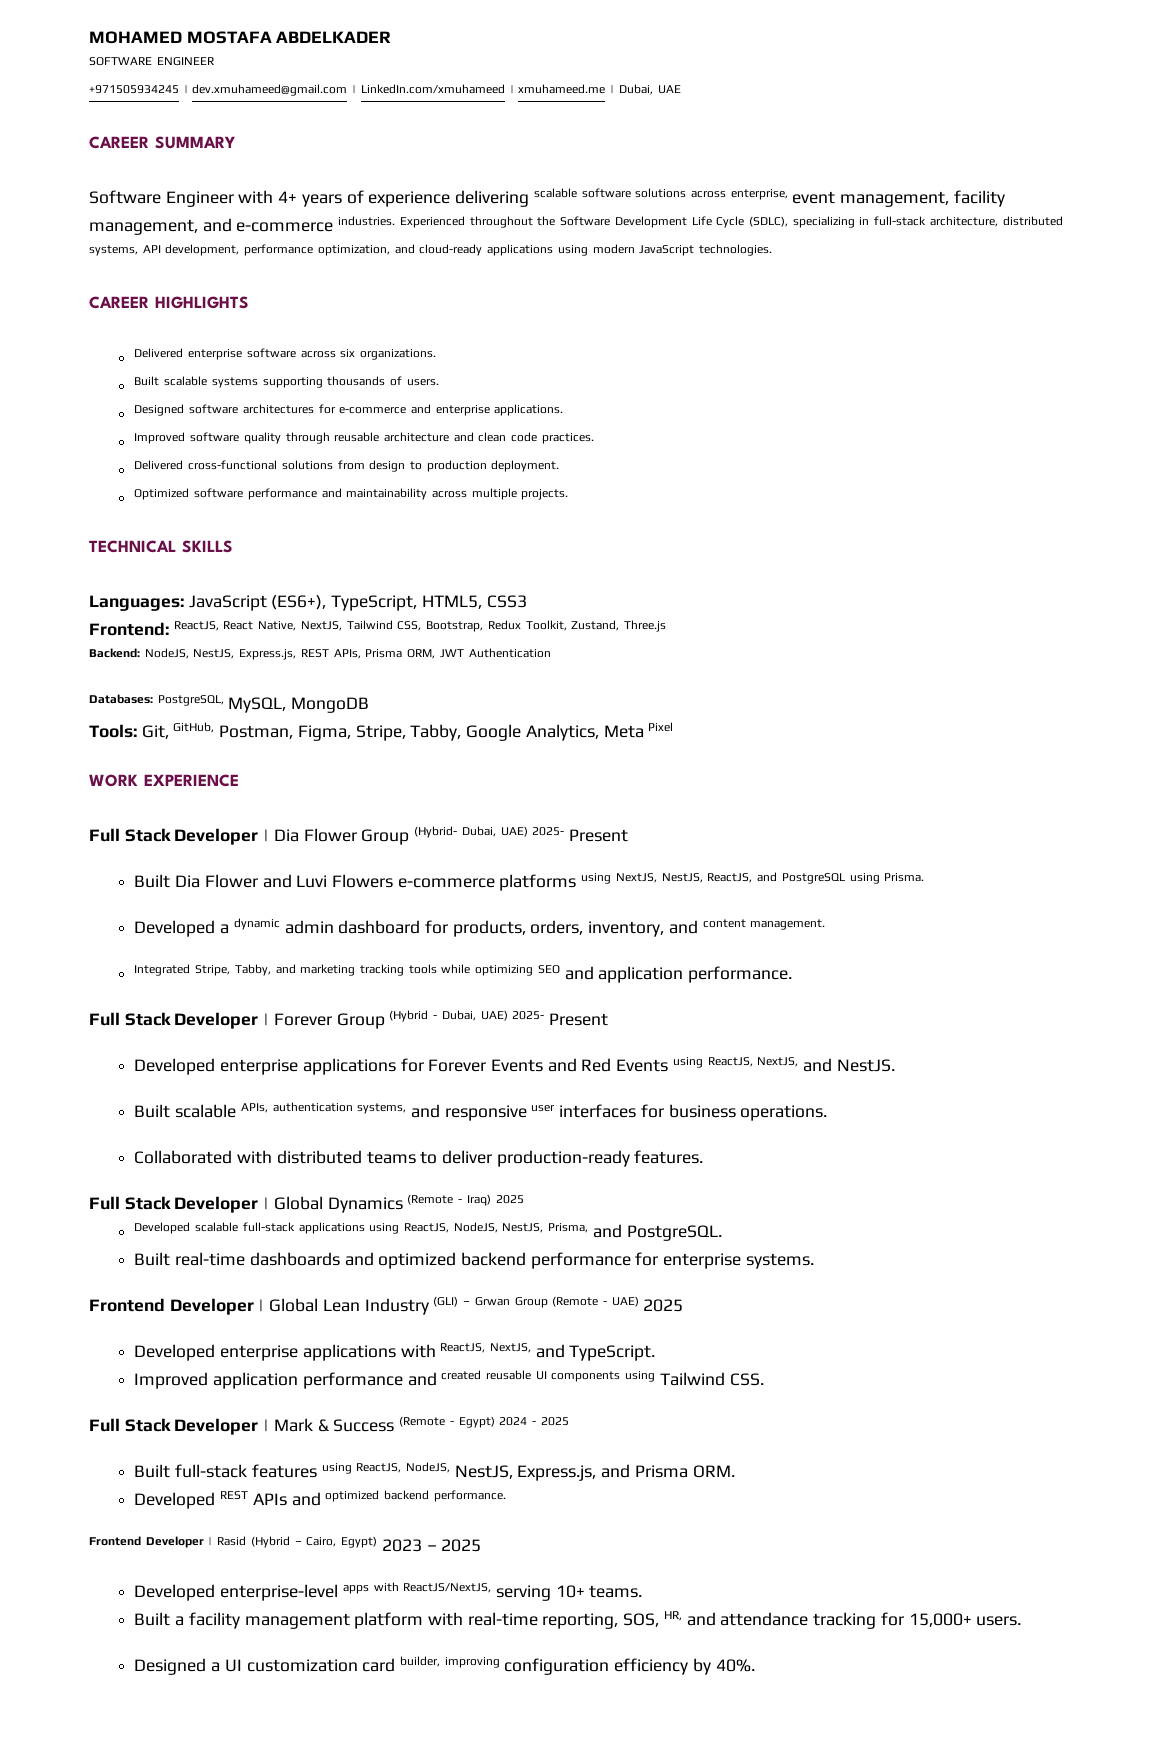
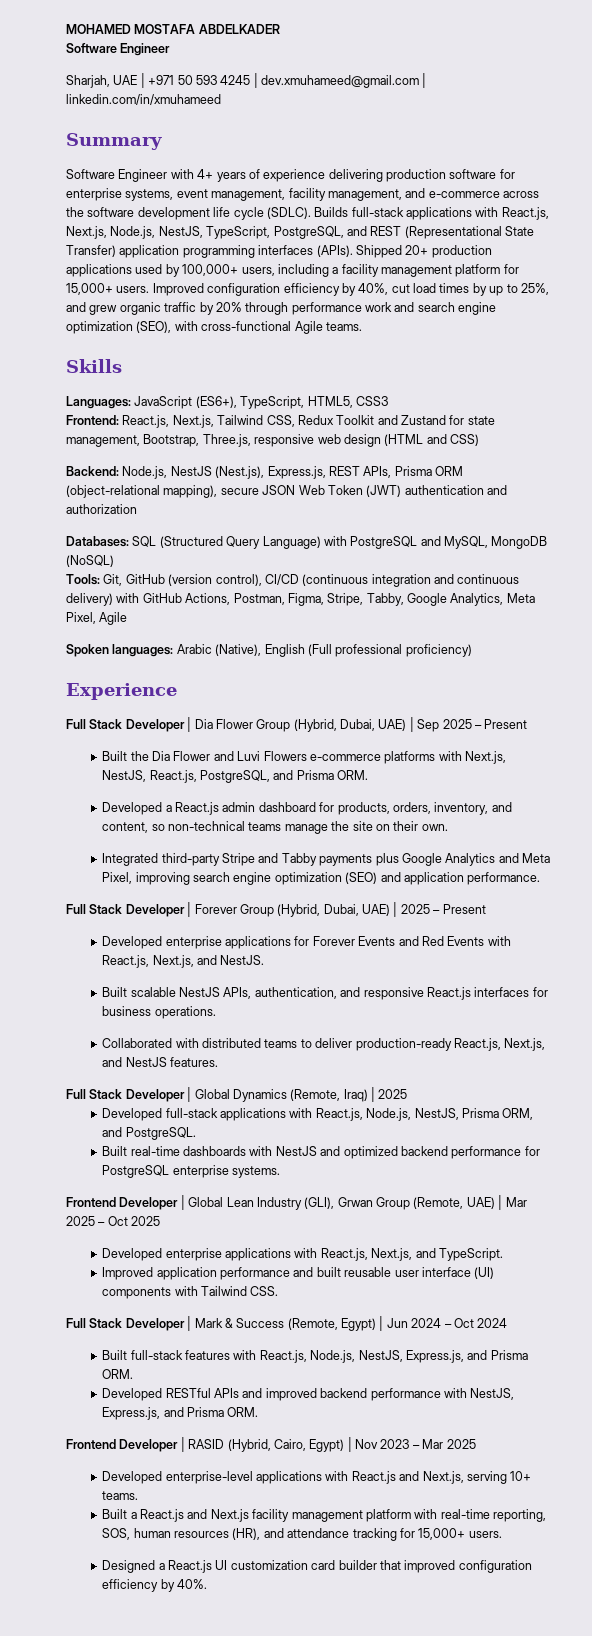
[89,57,214,66] [89,84,681,96] [89,136,236,149] SOFTWARE ENGINEER // +971505934245 | dev.xmuhameed@gmail.com | LinkedIn.com/xmuhameed | xmuhameed.me | Dubai, UAE // CAREER SUMMARY -> [66,43,171,56] [66,73,427,88] [66,94,221,105] [66,133,162,150] Software Engineer // Sharjah, UAE | +971 50 593 4245 | dev.xmuhameed@gmail.com | linkedin.com/in/xmuhameed // Summary
[533,188,788,200] scalable software solutions across enterprise, -> [386,169,515,182] [66,188,174,201] production software for enterprise systems,
[338,216,1063,228] [89,244,772,256] [89,296,250,309] [134,348,436,360] [134,376,439,388] [134,404,564,416] [134,432,594,444] [134,460,560,472] [134,488,569,500] [89,540,234,553] industries. Experienced throughout the Software Development Life Cycle (SDLC), specializing in full-stack architecture, distributed systems, API development, performance optimization, and cloud-ready applications using modern JavaScript technologies. // CAREER HIGHLIGHTS // Delivered enterprise software across six organizations. // Built scalable systems supporting thousands of users. // Designed software architectures for e-commerce and enterprise applications. // Improved software quality through reusable architecture and clean code practices. // Delivered cross-functional solutions from design to production deployment. // Optimized software performance and maintainability across multiple projects. // TECHNICAL SKILLS -> [503,191,539,198] [66,207,549,220] [66,226,534,239] [66,245,492,258] [66,264,519,277] [66,283,549,296] [66,302,497,315] [66,321,362,334] [66,359,122,373] across the software development life cycle (SDLC). Builds full-stack applications with React.js, Next.js, Node.js, NestJS, TypeScript, PostgreSQL, and REST (Representational State Transfer) application programming interfaces (APIs). Shipped 20+ production applications used by 100,000+ users, including a facility management platform for 15,000+ users. Improved configuration efficiency by 40%, cut load times by up to 25%, and grew organic traffic by 20% through performance work and search engine optimization (SEO), with cross-functional Agile teams. // Skills
[173,620,666,632] [89,648,551,660] [89,694,224,706] ReactJS, React Native, NextJS, Tailwind CSS, Bootstrap, Redux Toolkit, Zustand, Three.js // Backend: NodeJS, NestJS, Express.js, REST APIs, Prisma ORM, JWT Authentication // Databases: PostgreSQL, -> [122,415,495,428] [66,434,479,447] [66,466,463,479] [66,485,507,498] [66,504,137,514] [66,536,441,549] React.js, Next.js, Tailwind CSS, Redux Toolkit and Zustand for state management, Bootstrap, Three.js, responsive web design (HTML and CSS) // Backend: Node.js, NestJS (Nest.js), Express.js, REST APIs, Prisma ORM (object-relational mapping), secure JSON Web Token (JWT) authentication and authorization // Databases: SQL (Structured Query Language) with PostgreSQL and
(370, 705) none -> [66,555,114,567] (NoSQL)
[173,722,215,733] GitHub, -> [125,574,520,587] [66,593,231,606] GitHub (version control), CI/CD (continuous integration and continuous delivery) with GitHub Actions,
[648,722,674,732] [89,774,240,787] Pixel // WORK EXPERIENCE -> [66,612,128,625] [66,644,472,657] [66,683,177,700] Pixel, Agile // Spoken languages: Arabic (Native), English (Full professional proficiency) // Experience
[414,826,565,838] (Hybrid- Dubai, UAE) 2025- -> [293,717,482,732] (Hybrid, Dubai, UAE) | Sep 2025 –
(171, 881) none -> [130,751,149,761] the
[581,872,925,884] using NextJS, NestJS, ReactJS, and PostgreSQL using Prisma. -> [438,751,507,764] [102,770,369,783] with Next.js, NestJS, React.js, PostgreSQL, and Prisma ORM.
[233,918,280,930] dynamic -> [175,802,220,815] React.js
[702,919,826,930] [134,964,560,976] content management. // Integrated Stripe, Tabby, and marketing tracking tools while optimizing SEO -> [102,821,448,834] [102,853,551,866] [102,872,378,885] content, so non-technical teams manage the site on their own. // Integrated third-party Stripe and Tabby payments plus Google Analytics and Meta Pixel, improving search engine optimization (SEO)
[389,1010,545,1022] (Hybrid - Dubai, UAE) 2025- -> [277,902,441,917] (Hybrid, Dubai, UAE) | 2025 –
[672,1057,799,1068] using ReactJS, NextJS, -> [487,936,511,946] [102,955,194,968] with React.js, Next.js,
[240,1102,407,1114] APIs, authentication systems, -> [179,987,337,999] NestJS APIs, authentication,
[531,1105,556,1112] user -> [426,987,471,1000] React.js
(630, 1158) none -> [453,1038,546,1051] [102,1057,167,1067] React.js, Next.js, and NestJS
[407,1194,524,1206] [134,1222,589,1234] (Remote - Iraq) 2025 // Developed scalable full-stack applications using ReactJS, NodeJS, NestJS, Prisma, -> [290,1087,408,1102] [102,1108,534,1121] (Remote, Iraq) | 2025 // Developed full-stack applications with React.js, Node.js, NestJS, Prisma ORM,
(340, 1259) none -> [249,1146,317,1156] with NestJS
(659, 1259) none -> [102,1165,170,1178] PostgreSQL
[433,1296,639,1308] (GLI) – Grwan Group (Remote - UAE) -> [304,1195,527,1210] [66,1216,128,1226] (GLI), Grwan Group (Remote, UAE) | Mar 2025 – Oct
[440,1343,531,1353] ReactJS, NextJS, -> [320,1248,413,1261] React.js, Next.js,
[441,1370,656,1382] created reusable UI components using -> [316,1267,495,1279] [102,1286,198,1299] built reusable user interface (UI) components with
[399,1416,569,1428] (Remote - Egypt) 2024 - 2025 -> [287,1316,508,1331] (Remote, Egypt) | Jun 2024 – Oct 2024
[321,1462,450,1474] using ReactJS, NodeJS, -> [233,1350,356,1363] with React.js, Node.js,
[220,1491,249,1500] REST -> [165,1388,211,1398] RESTful
[325,1490,506,1502] [89,1536,378,1548] optimized backend performance. // Frontend Developer | Rasid (Hybrid – Cairo, Egypt) -> [265,1388,515,1401] [102,1407,259,1420] [66,1437,378,1452] improved backend performance with NestJS, Express.js, and Prisma ORM. // Frontend Developer | RASID (Hybrid, Cairo, Egypt) | Nov
(437, 1548) none -> [422,1439,444,1449] Mar
[342,1582,492,1594] apps with ReactJS/NextJS, -> [256,1471,464,1484] applications with React.js and Next.js,
(185, 1621) none -> [140,1509,249,1522] React.js and Next.js
[663,1611,682,1621] HR, -> [133,1528,261,1540] human resources (HR),
(221, 1667) none -> [168,1560,213,1573] React.js
[399,1656,500,1668] builder, improving -> [338,1560,456,1573] builder that improved

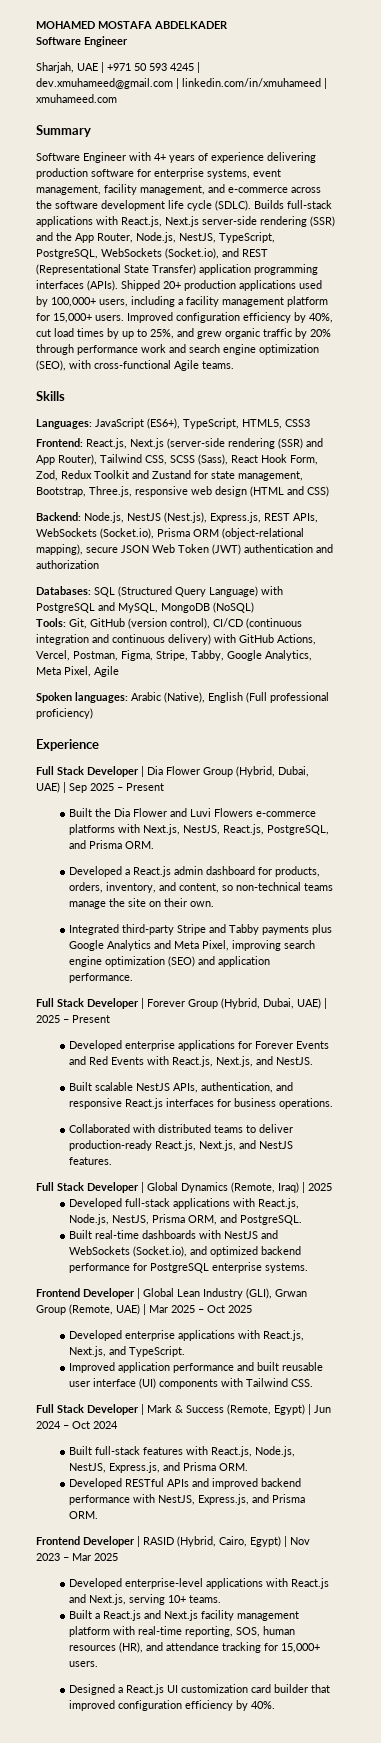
(221, 99) none -> [324,78,327,89] [36,94,117,103] | xmuhameed.com
[66,226,107,239] Next.js, -> [165,216,335,227] [36,232,133,243] Next.js server-side rendering (SSR) and the App Router,
(344, 232) none -> [101,248,219,259] WebSockets (Socket.io),
[172,415,295,428] Next.js, Tailwind CSS, -> [130,438,323,449] [36,454,318,465] [36,470,58,481] Next.js (server-side rendering (SSR) and App Router), Tailwind CSS, SCSS (Sass), React Hook Form, Zod,
(392, 472) none -> [36,528,154,539] WebSockets (Socket.io),
(231, 599) none -> [36,650,70,661] Vercel,
(341, 1151) none -> [69,1246,208,1257] WebSockets (Socket.io), and

